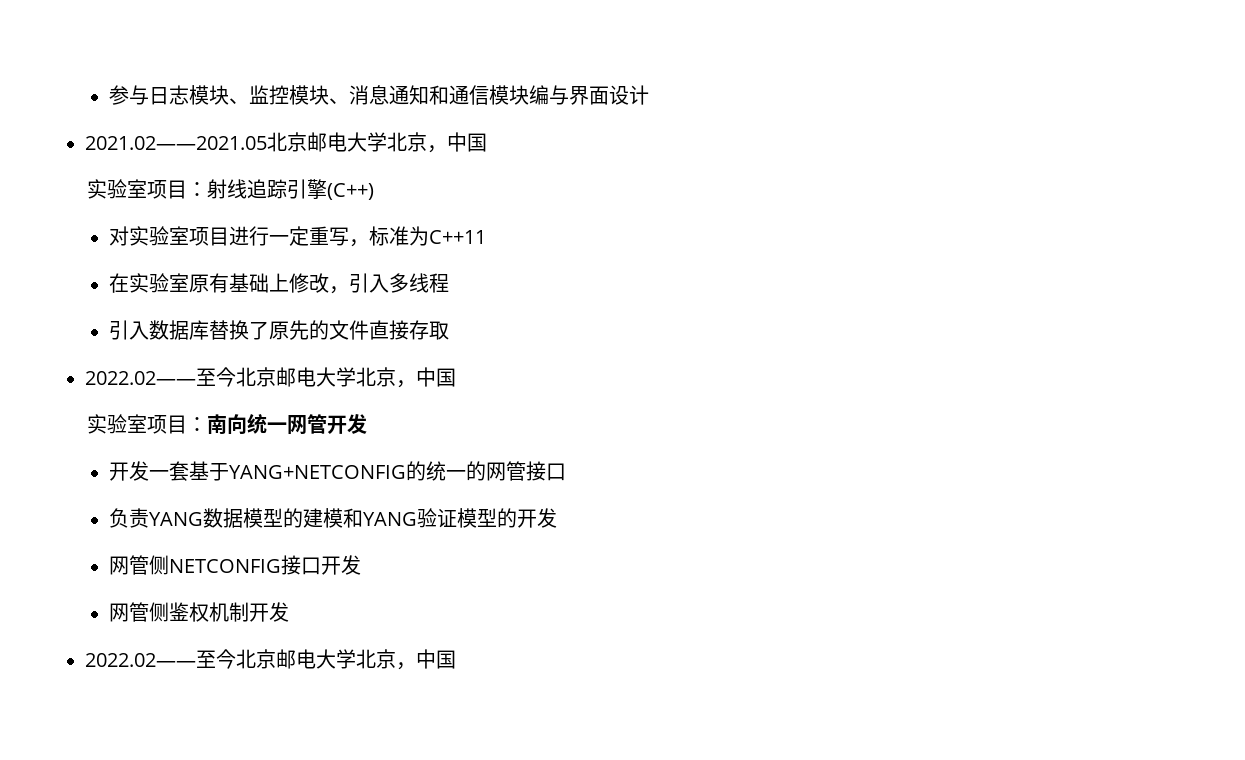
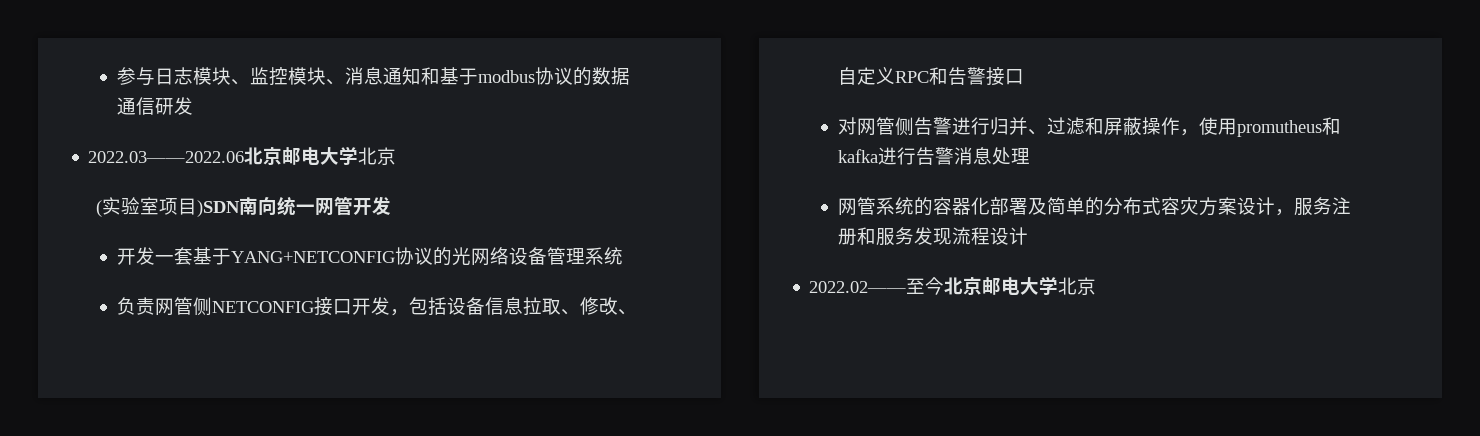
[448,85,649,105] [85,132,487,153] [86,179,374,200] [108,226,486,247] [108,273,449,294] [108,320,449,340] [85,367,456,388] [86,414,207,434] 通信模块编与界面设计 // 2021.02——2021.05北京邮电大学北京，中国 // 实验室项目：射线追踪引擎(C++) // 对实验室项目进行一定重写，标准为C++11 // 在实验室原有基础上修改，引入多线程 // 引入数据库替换了原先的文件直接存取 // 2022.02——至今北京邮电大学北京，中国 // 实验室项目： -> [439,67,630,86] [116,97,193,115] [88,146,397,165] [96,197,241,217] 基于modbus协议的数据通信研发 // 2022.03——2022.06北京邮电大学北京 // (实验室项目)SDN
[405,461,566,481] [108,508,557,528] 的统一的网管接口 // 负责YANG数据模型的建模和YANG验证模型的开发 // -> [394,247,623,266] [116,297,155,315] 协议的光网络设备管理系统 // 负责
[108,602,289,622] [85,649,456,670] // 网管侧鉴权机制开发 // 2022.02——至今北京邮电大学北京，中国 -> [389,297,637,316] [837,67,1024,86] [837,117,1341,137] [837,147,1030,165] [837,197,1351,216] [837,227,1028,246] [809,276,1097,295] ，包括设备信息拉取、修改、自定义RPC和告警接口 // 对网管侧告警进行归并、过滤和屏蔽操作，使用promutheus和kafka进行告警消息处理 // 网管系统的容器化部署及简单的分布式容灾方案设计，服务注册和服务发现流程设计 // 2022.02——至今北京邮电大学北京

